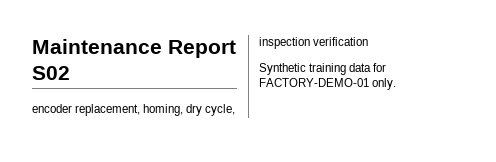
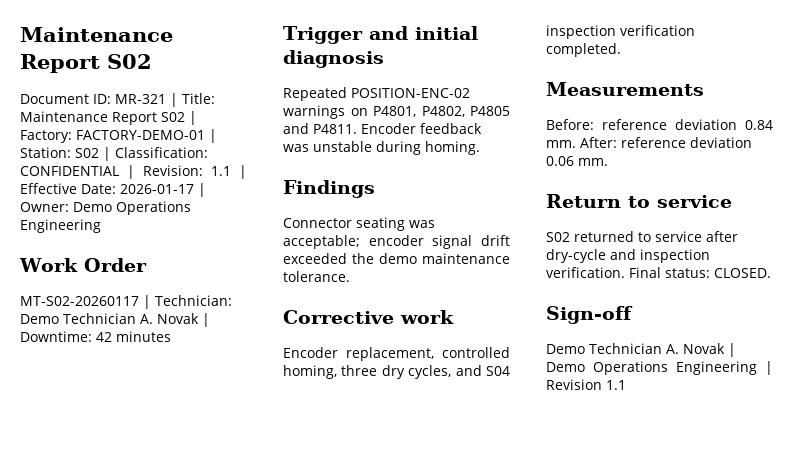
[32,104,236,116] [259,37,369,49] [259,63,387,75] [259,78,397,90] encoder replacement, homing, dry cycle, inspection verification // Synthetic training data for FACTORY-DEMO-01 only. -> [20,93,215,107] [20,111,197,125] [20,129,217,143] [20,147,208,161] [20,165,247,179] [20,183,206,197] [20,201,191,215] [20,219,101,233] [19,258,147,272] [20,295,232,309] [20,313,210,327] [20,331,171,342] [283,26,478,44] [283,50,384,68] [283,87,470,101] [283,105,510,119] [283,123,482,134] [283,141,480,155] [283,180,375,198] [283,217,435,231] [283,235,510,249] [283,253,510,264] [283,271,350,282] [283,310,454,324] [283,347,510,361] [283,365,510,379] [546,25,695,39] [546,43,621,57] [546,82,704,96] [546,119,773,130] [546,137,752,148] [546,156,608,166] [546,194,732,208] [546,231,738,242] [546,249,710,263] [546,267,771,278] [546,306,633,324] [546,343,736,357] [546,361,773,375] [546,379,626,390] Document ID: MR-321 | Title: Maintenance Report S02 | Factory: FACTORY-DEMO-01 | Station: S02 | Classification: CONFIDENTIAL | Revision: 1.1 | Effective Date: 2026-01-17 | Owner: Demo Operations Engineering // Work Order // MT-S02-20260117 | Technician: Demo Technician A. Novak | Downtime: 42 minutes // Trigger and initial diagnosis // Repeated POSITION-ENC-02 warnings on P4801, P4802, P4805 and P4811. Encoder feedback was unstable during homing. // Findings // Connector seating was acceptable; encoder signal drift exceeded the demo maintenance tolerance. // Corrective work // Encoder replacement, controlled homing, three dry cycles, and S04 inspection verification completed. // Measurements // Before: reference deviation 0.84 mm. After: reference deviation 0.06 mm. // Return to service // S02 returned to service after dry-cycle and inspection verification. Final status: CLOSED. // Sign-off // Demo Technician A. Novak | Demo Operations Engineering | Revision 1.1

